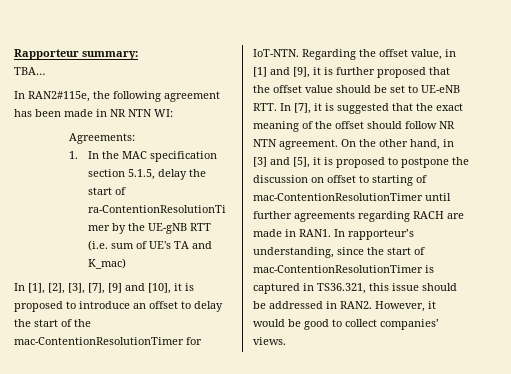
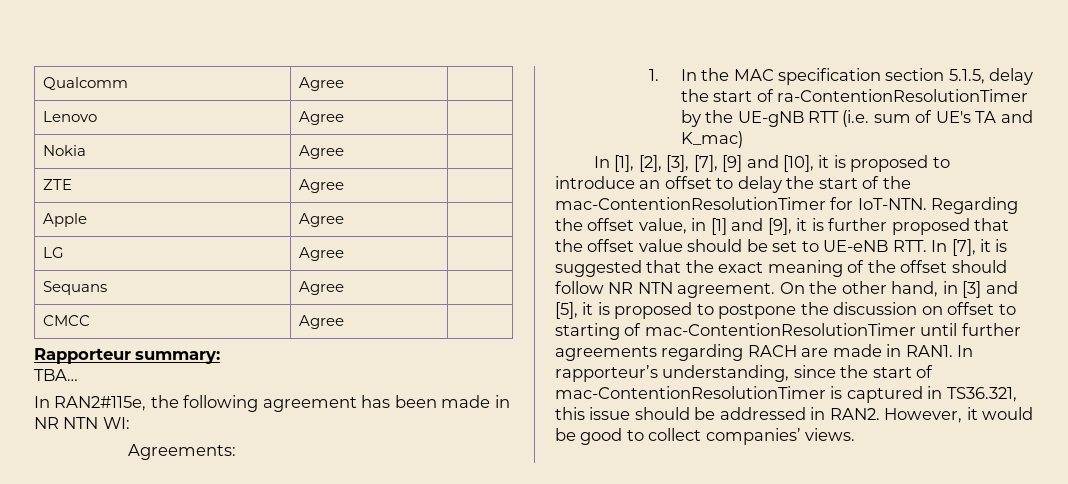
(14, 54) none -> [42,77,128,90] [298,77,344,91] [42,111,97,122] [298,111,344,125] [42,145,86,156] [298,145,344,159] [42,179,72,190] [298,179,344,193] [42,213,87,227] [298,213,344,227] [42,247,64,258] [298,247,344,261] [42,281,107,295] [298,281,344,295] [42,315,90,326] [298,315,344,329] Qualcomm | Agree | // Lenovo | Agree | // Nokia | Agree | // ZTE | Agree | // Apple | Agree | // LG | Agree | // Sequans | Agree | // CMCC | Agree | //

